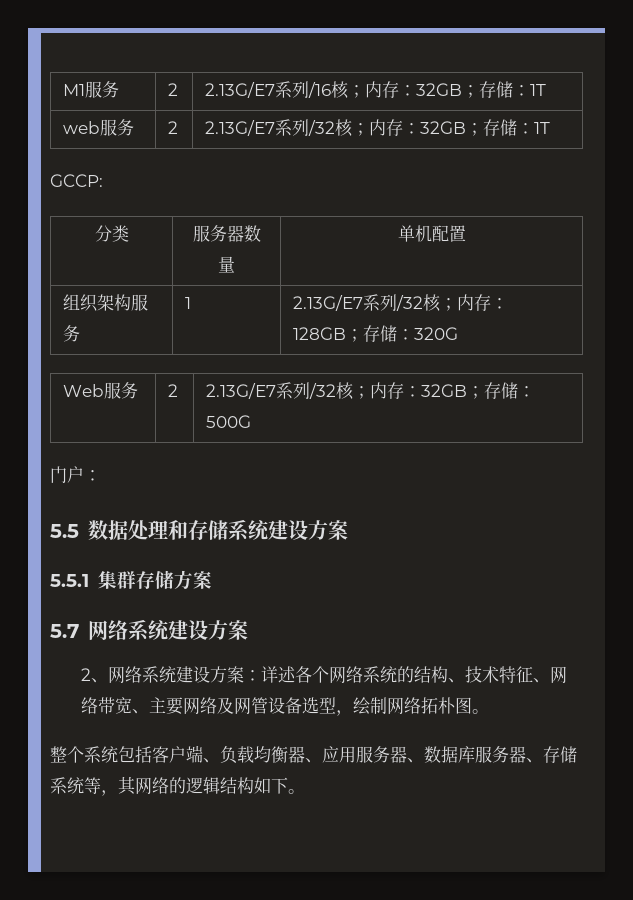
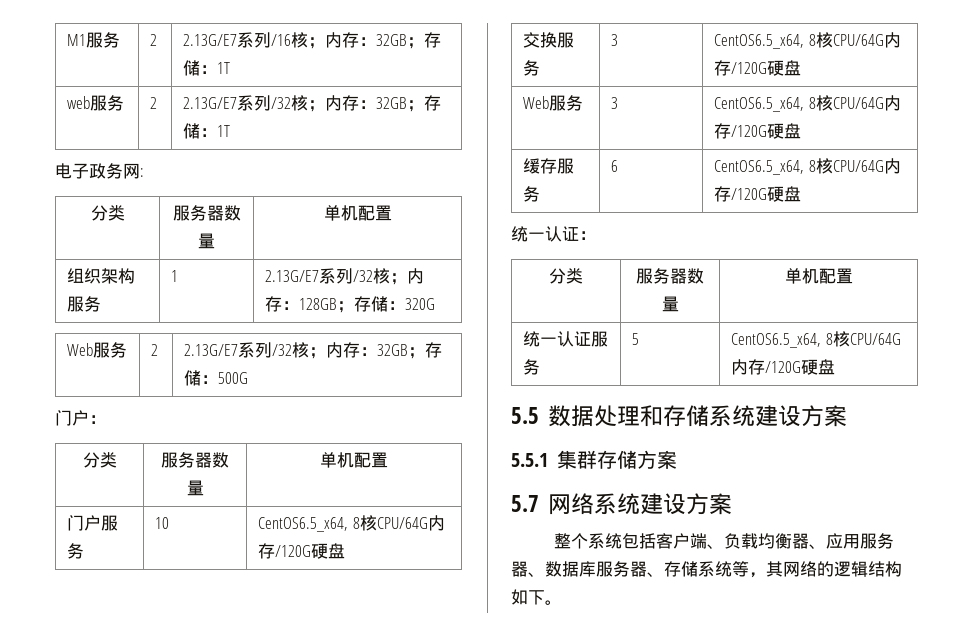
[50,174,103,187] GCCP: -> [55,163,144,179] 电子政务网:
(101, 475) none -> [82,452,117,468] [161,452,229,468] [186,480,204,496] [320,452,388,468] [67,515,119,531] [67,543,85,559] [155,517,170,529] [258,515,445,532] [258,543,346,559] [523,32,575,48] [523,60,541,76] [611,34,619,46] [714,32,901,49] [714,60,802,76] [523,95,584,111] [611,97,619,109] [714,95,901,112] [714,123,802,139] [523,158,575,174] [523,186,541,202] [611,160,619,172] [714,158,901,175] [714,186,802,202] [511,226,596,242] [549,268,583,284] [636,268,704,284] [661,296,679,312] [784,268,853,284] [523,331,609,347] [523,359,541,375] [632,333,640,345] [731,331,901,348] [731,359,836,375] // 分类 | 服务器数量 | 单机配置 // 门户服务 | 10 | CentOS6.5_x64, 8核CPU/64G内存/120G硬盘 // 交换服务 | 3 | CentOS6.5_x64, 8核CPU/64G内存/120G硬盘 // Web服务 | 3 | CentOS6.5_x64, 8核CPU/64G内存/120G硬盘 // 缓存服务 | 6 | CentOS6.5_x64, 8核CPU/64G内存/120G硬盘 // 统一认证： // 分类 | 服务器数量 | 单机配置 // 统一认证服务 | 5 | CentOS6.5_x64, 8核CPU/64G内存/120G硬盘
[81,666,568,684] [81,697,490,716] // 2、网络系统建设方案：详述各个网络系统的结构、技术特征、网络带宽、主要网络及网管设备选型，绘制网络拓朴图。 -> (732, 504) none

